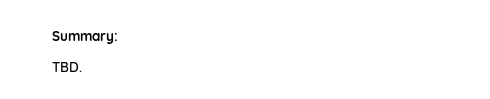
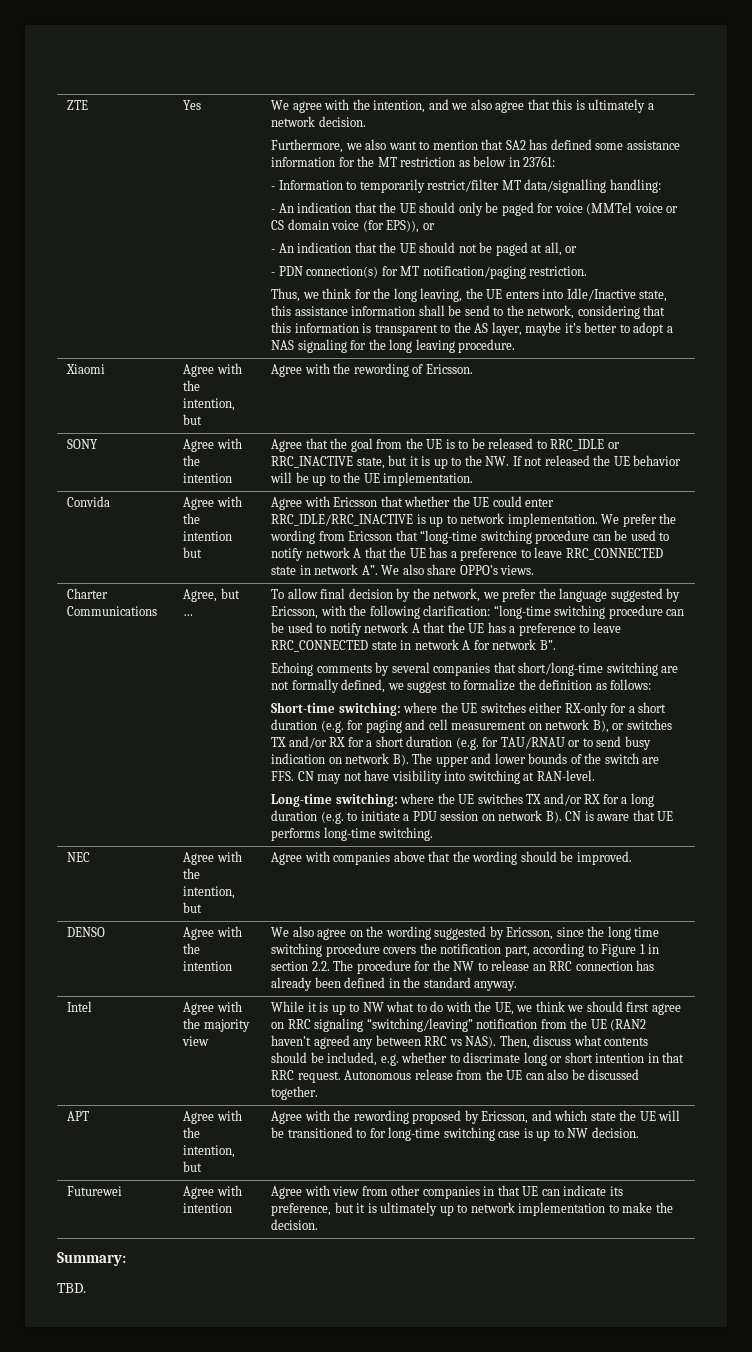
(52, 37) none -> [67,100,89,110] [183,100,202,110] [271,99,654,113] [271,116,366,127] [271,139,680,153] [271,156,556,167] [271,179,661,193] [271,202,679,216] [271,219,435,233] [271,242,578,256] [271,266,588,279] [271,288,668,302] [271,305,666,319] [271,322,673,336] [271,339,516,353] [66,364,106,374] [183,363,242,377] [183,380,201,391] [183,398,236,411] [183,414,203,425] [271,363,473,377] [67,439,99,449] [183,438,242,452] [183,455,201,466] [183,473,233,483] [271,438,620,452] [271,455,682,469] [270,472,474,486] [67,496,111,507] [183,496,242,510] [183,513,201,524] [183,531,233,541] [183,547,203,558] [271,496,555,510] [271,513,677,527] [270,530,670,544] [271,547,663,561] [271,564,535,575] [67,588,109,599] [67,606,158,616] [183,588,240,602] [183,614,194,616] [271,588,681,602] [271,605,685,619] [271,622,621,636] [271,639,556,652] [271,662,679,676] [271,679,652,693] [271,702,667,716] [271,719,672,733] [271,736,651,750] [271,753,660,767] [271,770,595,784] [271,793,654,807] [271,810,674,824] [271,827,434,841] [67,852,91,862] [183,851,242,865] [183,868,201,879] [183,886,236,899] [183,902,203,913] [271,851,632,865] [67,927,106,937] [183,926,242,940] [183,943,201,954] [183,961,233,971] [271,926,660,940] [271,943,660,957] [271,960,655,974] [271,977,518,991] [67,1001,93,1012] [183,1001,242,1015] [183,1018,250,1032] [182,1036,210,1046] [271,1001,681,1015] [271,1018,647,1032] [271,1035,649,1049] [271,1052,685,1066] [271,1069,640,1083] [271,1086,319,1100] [67,1111,90,1121] [183,1110,242,1124] [183,1127,201,1138] [183,1145,236,1158] [183,1161,203,1172] [271,1110,681,1124] [271,1127,639,1141] [67,1186,123,1196] [183,1185,242,1199] [183,1203,233,1213] [271,1185,623,1199] [271,1202,673,1216] [271,1219,319,1230] ZTE | Yes | We agree with the intention, and we also agree that this is ultimately a network decision. // Furthermore, we also want to mention that SA2 has defined some assistance information for the MT restriction as below in 23761: // - Information to temporarily restrict/filter MT data/signalling handling: // - An indication that the UE should only be paged for voice (MMTel voice or CS domain voice (for EPS)), or // - An indication that the UE should not be paged at all, or // - PDN connection(s) for MT notification/paging restriction. // Thus, we think for the long leaving, the UE enters into Idle/Inactive state, this assistance information shall be send to the network, considering that this information is transparent to the AS layer, maybe it’s better to adopt a NAS signaling for the long leaving procedure. // Xiaomi | Agree with the intention, but | Agree with the rewording of Ericsson. // SONY | Agree with the intention | Agree that the goal from the UE is to be released to RRC_IDLE or RRC_INACTIVE state, but it is up to the NW. If not released the UE behavior will be up to the UE implementation. // Convida | Agree with the intention but | Agree with Ericsson that whether the UE could enter RRC_IDLE/RRC_INACTIVE is up to network implementation. We prefer the wording from Ericsson that “long-time switching procedure can be used to notify network A that the UE has a preference to leave RRC_CONNECTED state in network A”. We also share OPPO’s views. // Charter Communications | Agree, but … | To allow final decision by the network, we prefer the language suggested by Ericsson, with the following clarification: “long-time switching procedure can be used to notify network A that the UE has a preference to leave RRC_CONNECTED state in network A for network B”. // Echoing comments by several companies that short/long-time switching are not formally defined, we suggest to formalize the definition as follows: // Short-time switching: where the UE switches either RX-only for a short duration (e.g. for paging and cell measurement on network B), or switches TX and/or RX for a short duration (e.g. for TAU/RNAU or to send busy indication on network B). The upper and lower bounds of the switch are FFS. CN may not have visibility into switching at RAN-level. // Long-time switching: where the UE switches TX and/or RX for a long duration (e.g. to initiate a PDU session on network B). CN is aware that UE performs long-time switching. // NEC | Agree with the intention, but | Agree with companies above that the wording should be improved. // DENSO | Agree with the intention | We also agree on the wording suggested by Ericsson, since the long time switching procedure covers the notification part, according to Figure 1 in section 2.2. The procedure for the NW to release an RRC connection has already been defined in the standard anyway. // Intel | Agree with the majority view | While it is up to NW what to do with the UE, we think we should first agree on RRC signaling “switching/leaving” notification from the UE (RAN2 haven’t agreed any between RRC vs NAS). Then, discuss what contents should be included, e.g. whether to discrimate long or short intention in that RRC request. Autonomous release from the UE can also be discussed together. // APT | Agree with the intention, but | Agree with the rewording proposed by Ericsson, and which state the UE will be transitioned to for long-time switching case is up to NW decision. // Futurewei | Agree with intention | Agree with view from other companies in that UE can indicate its preference, but it is ultimately up to network implementation to make the decision. //

